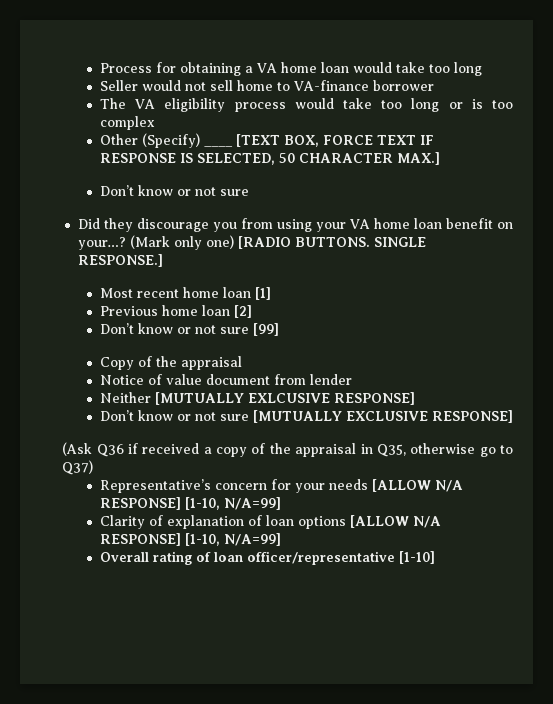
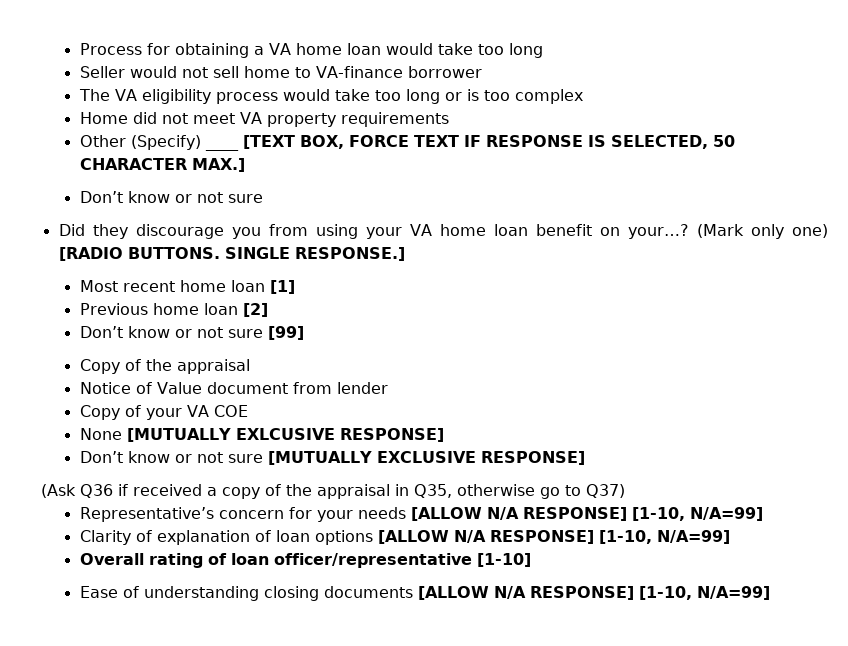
(155, 123) none -> [79,112,449,127] // Home did not meet VA property requirements
[165,374,202,385] value -> [156,382,202,394] Value
[99,392,151,403] Neither -> [79,405,248,420] [79,428,122,440] Copy of your VA COE // None
(435, 557) none -> [79,586,770,601] // Ease of understanding closing documents [ALLOW N/A RESPONSE] [1-10, N/A=99]

